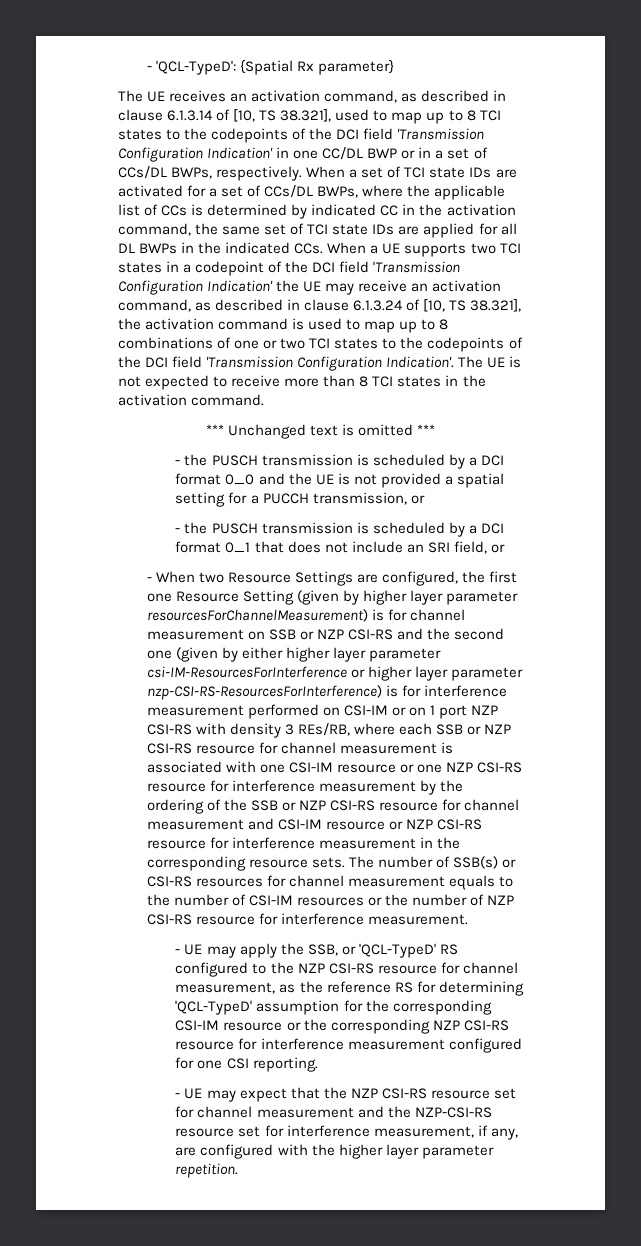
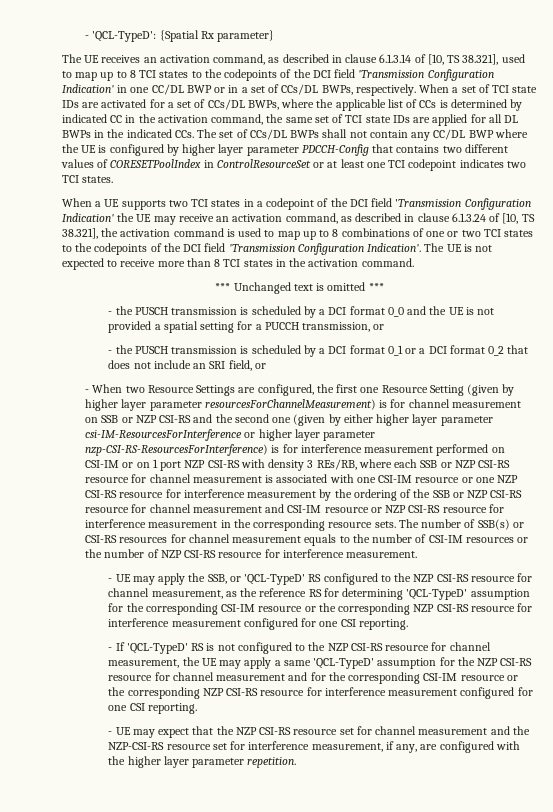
(324, 248) none -> [197,129,528,141] [62,144,508,156] [61,159,526,171] [62,175,114,183] The set of CCs/DL BWPs shall not contain any CC/DL BWP where the UE is configured by higher layer parameter PDCCH-Config that contains two different values of CORESETPoolIndex in ControlResourceSet or at least one TCI codepoint indicates two TCI states. //
(251, 547) none -> [405,345,505,356] or a DCI format 0_2
(318, 1064) none -> [108,642,491,654] [108,657,533,669] [108,672,518,684] [108,687,533,699] [108,703,197,714] // - If 'QCL-TypeD' RS is not configured to the NZP CSI-RS resource for channel measurement, the UE may apply a same 'QCL-TypeD' assumption for the NZP CSI-RS resource for channel measurement and for the corresponding CSI-IM resource or the corresponding NZP CSI-RS resource for interference measurement configured for one CSI reporting.

